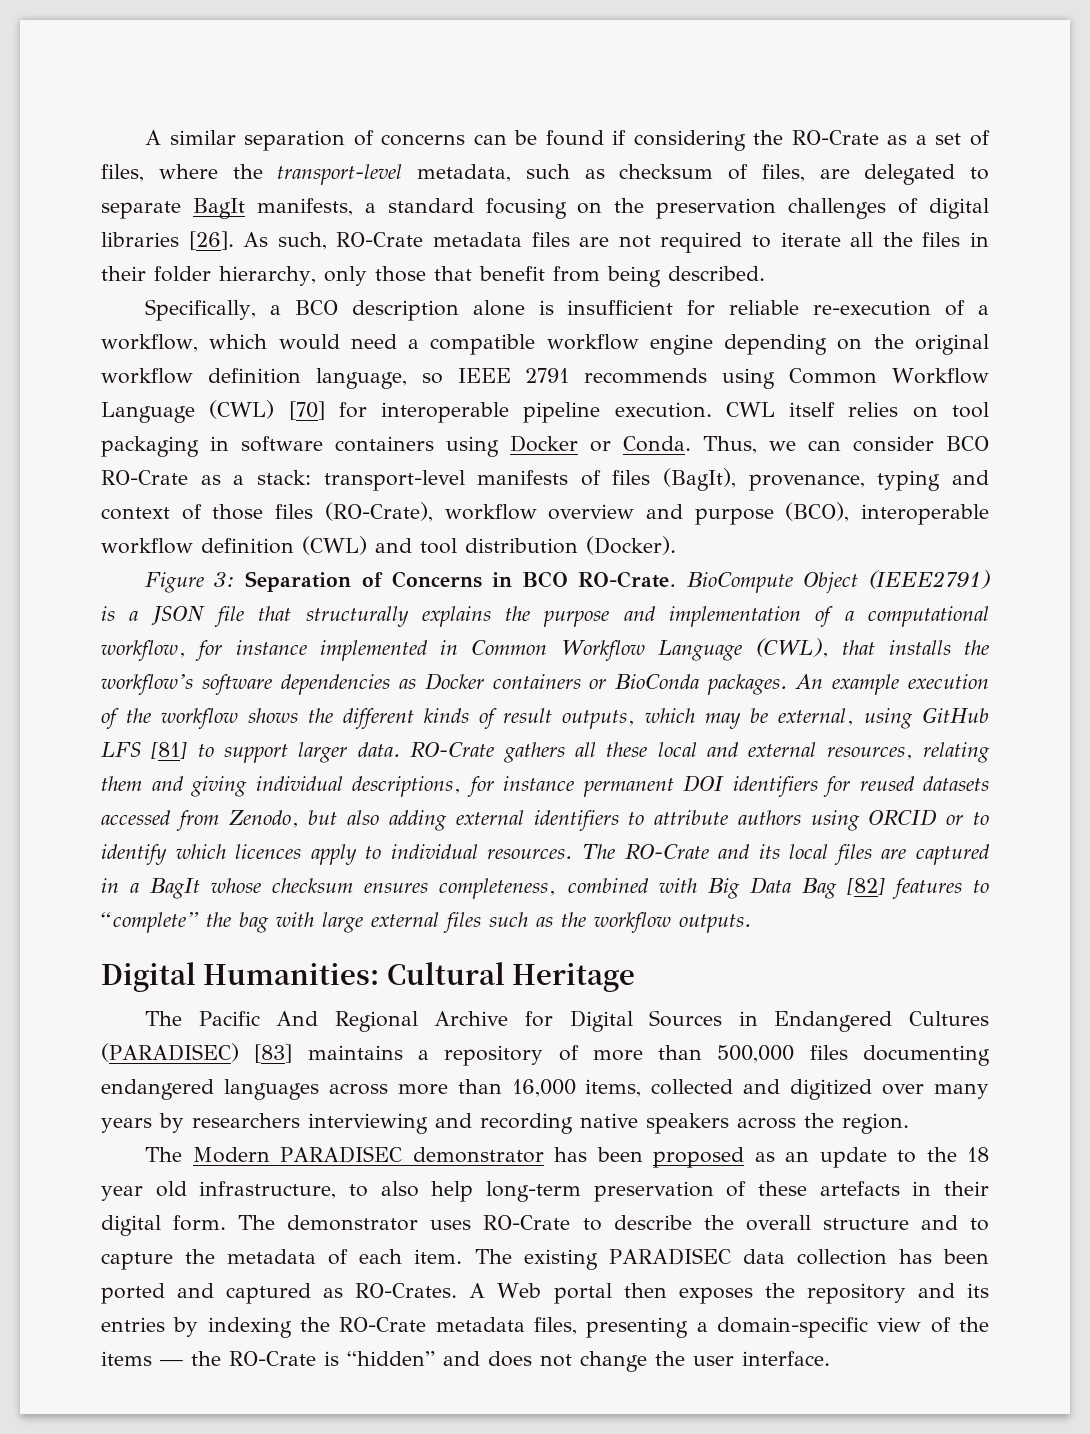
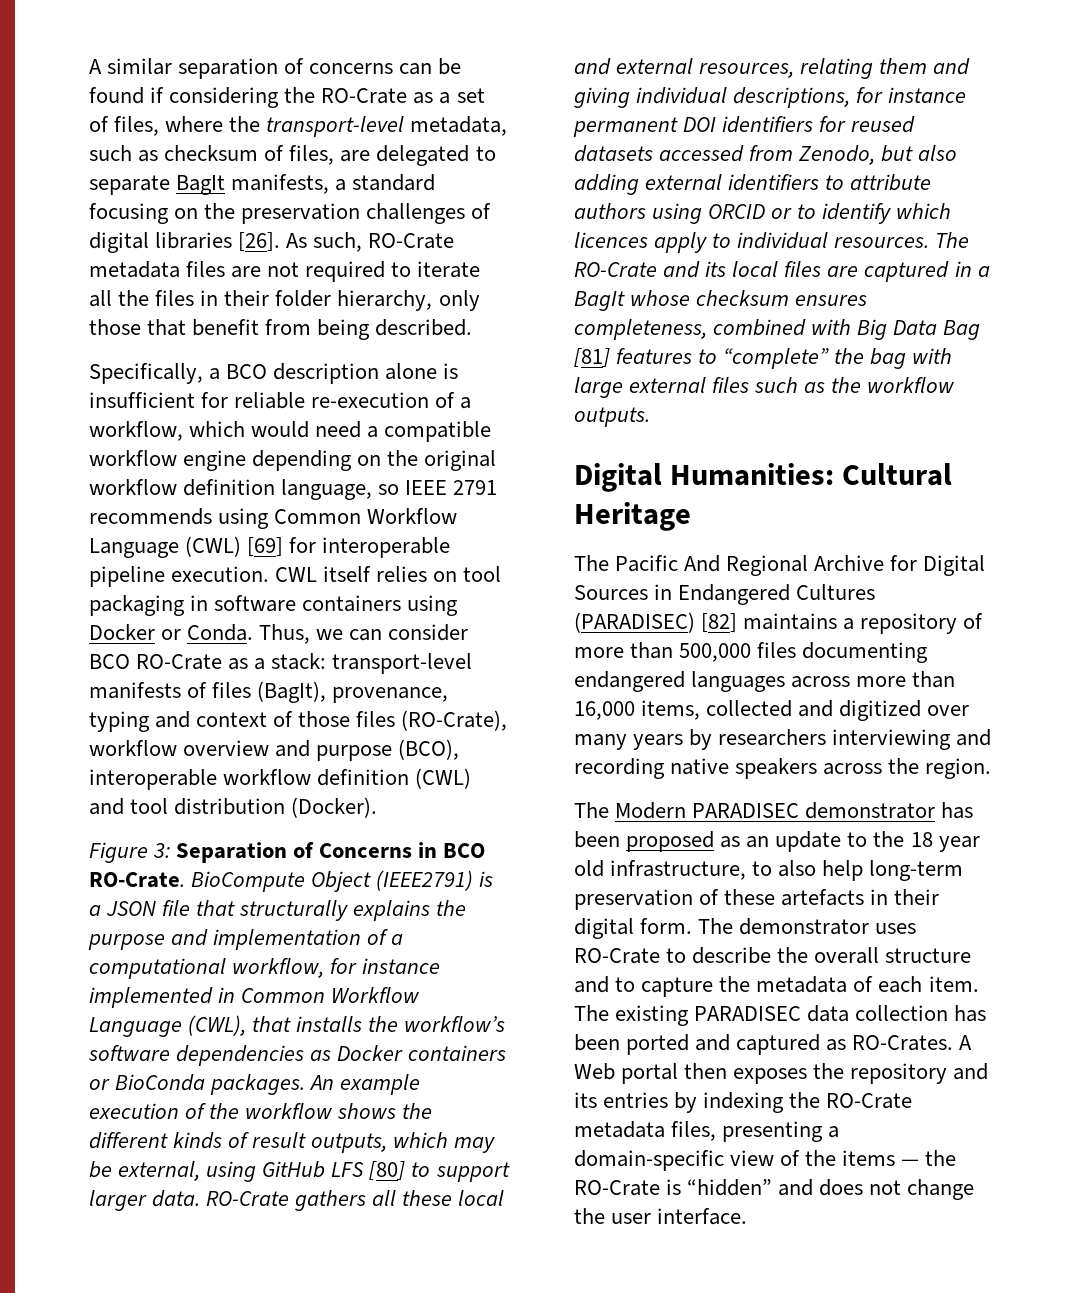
[288,401,325,420] [70] -> [247,537,284,557] [69]
[151,741,188,759] [81] -> [369,1161,406,1181] [80]
[846,877,885,895] [82] -> [574,348,610,368] [81]
[254,1044,293,1063] [83] -> [701,613,738,633] [82]

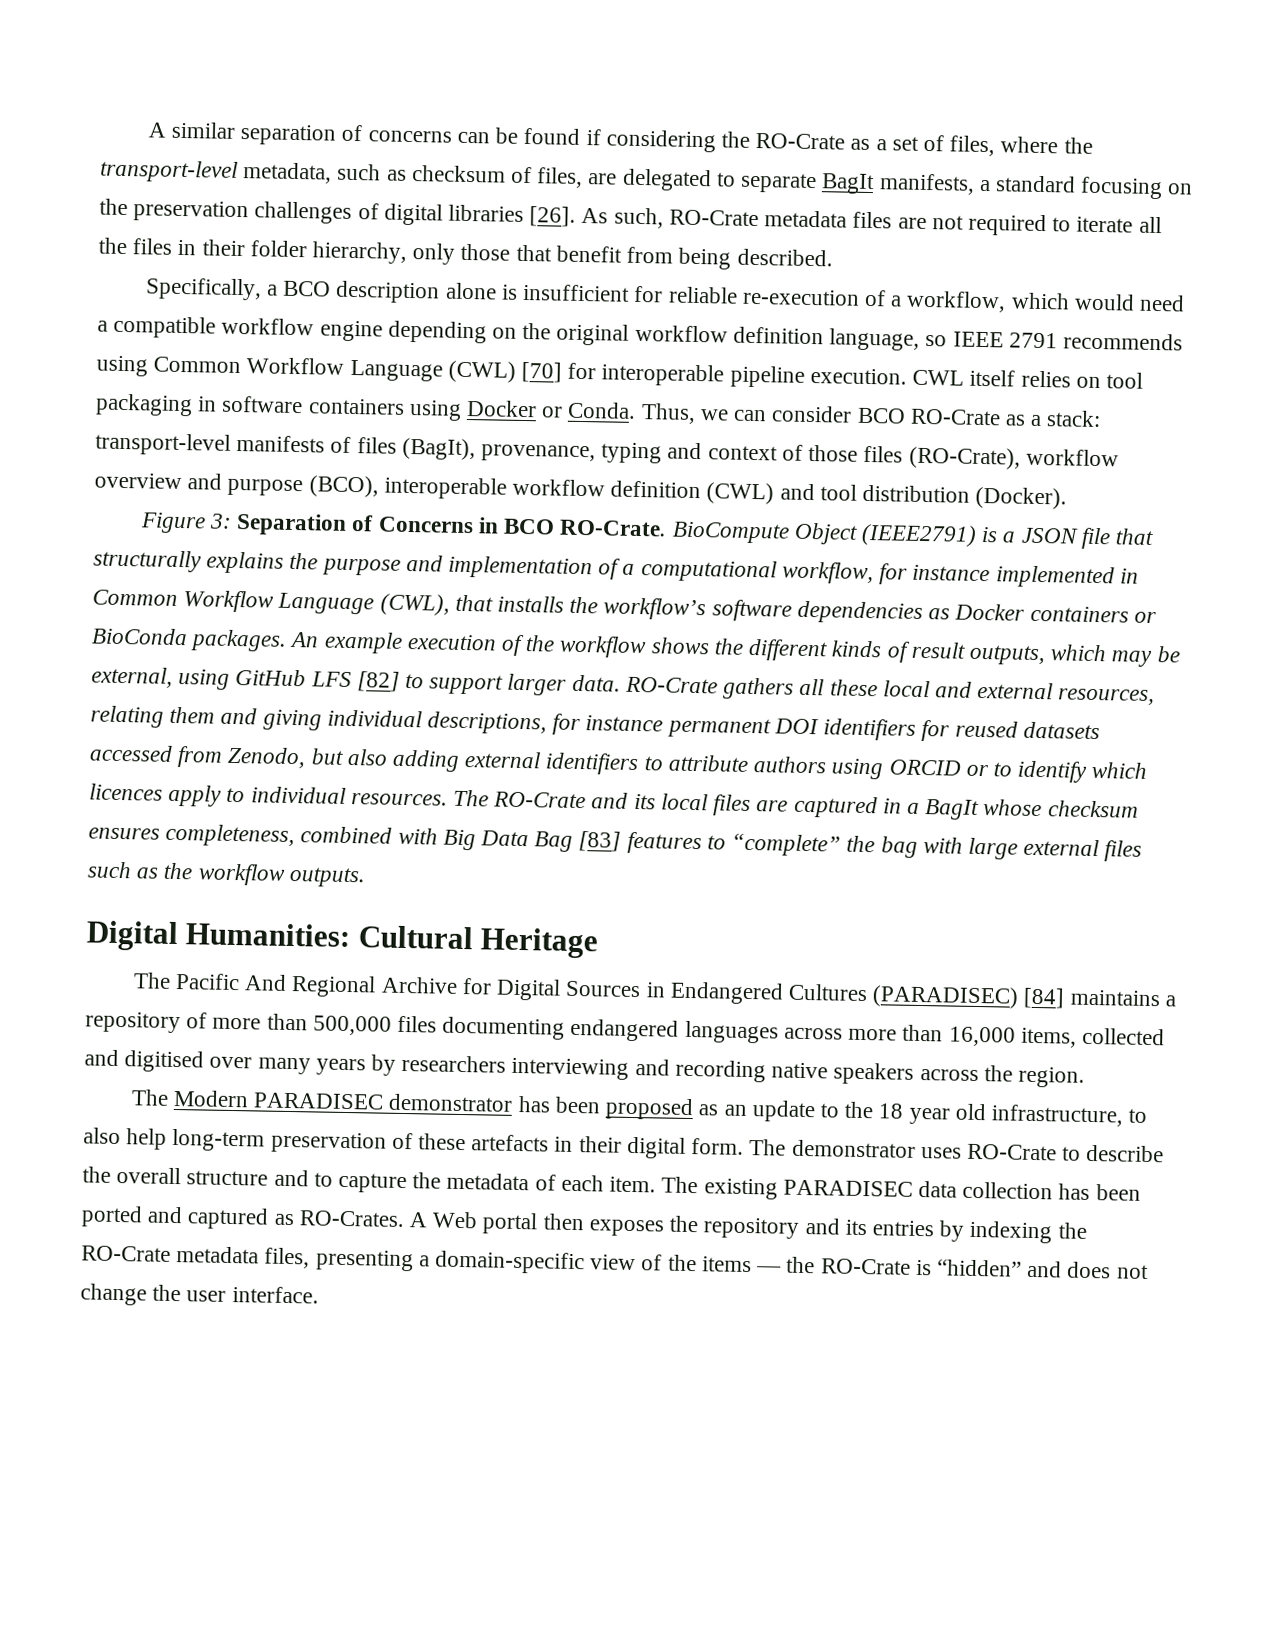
[247,537,284,557] [69] -> [521,361,563,383] [70]
[369,1161,406,1181] [80] -> [356,671,400,692] [82]
[574,348,610,368] [81] -> [578,831,622,852] [83]
[701,613,738,633] [82] -> [1023,987,1066,1009] [84]
[839,700,922,721] digitized -> [124,1050,205,1073] digitised

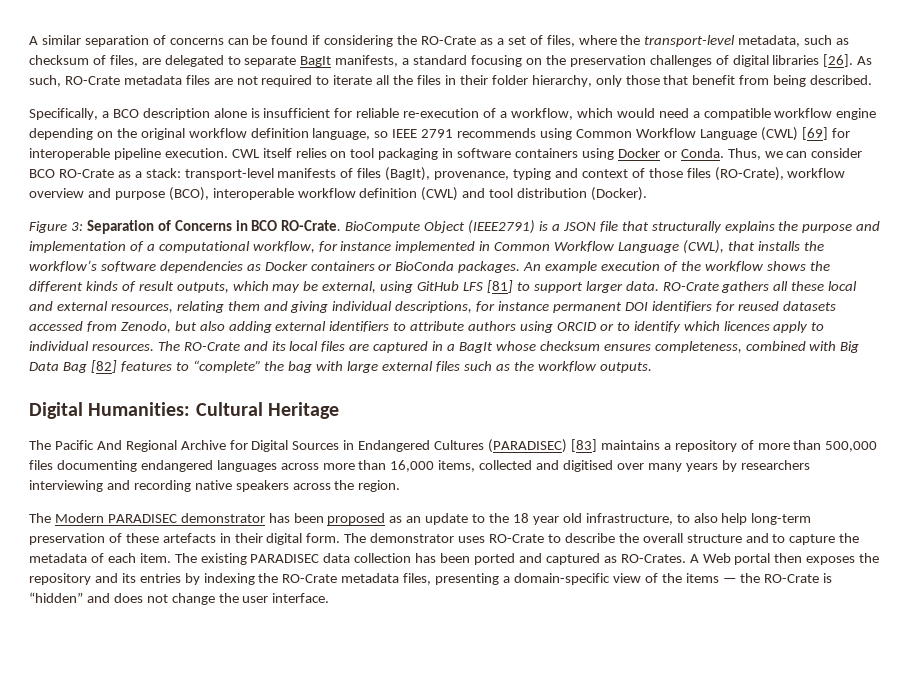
[521,361,563,383] [70] -> [801,127,828,140] [69]
[356,671,400,692] [82] -> [486,280,513,293] [81]
[578,831,622,852] [83] -> [90,360,117,373] [82]
[1023,987,1066,1009] [84] -> [570,439,597,452] [83]

